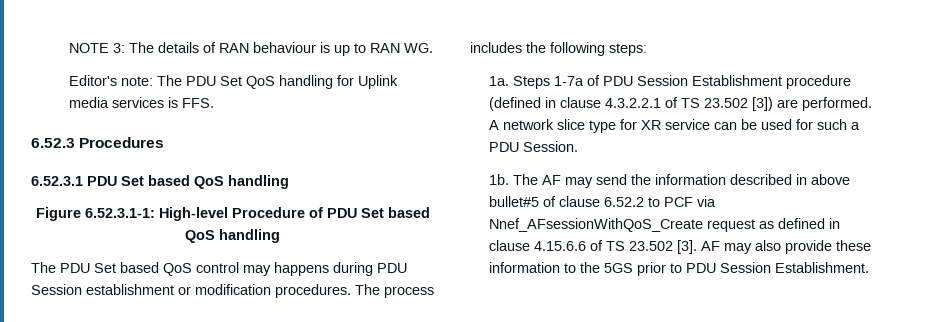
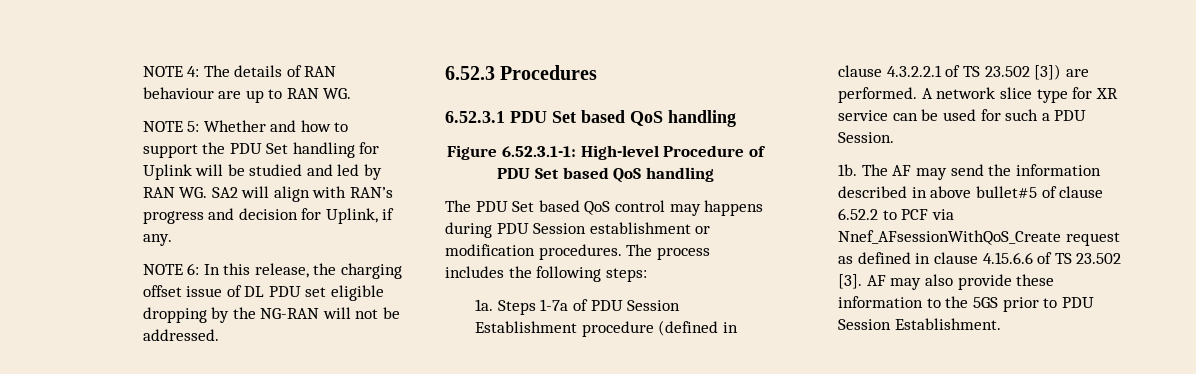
[68,43,125,53] NOTE 3: -> [142,66,200,77] NOTE 4:
[319,42,330,53] is -> [218,91,242,99] are
[68,75,275,89] Editor's note: The PDU Set QoS -> [142,120,349,132] [142,142,289,158] NOTE 5: Whether and how to support the PDU Set
[68,97,214,108] media services is FFS. -> [195,164,383,180] [142,186,394,202] [142,208,395,224] [142,234,172,246] [142,263,403,279] [142,285,385,301] [142,307,401,323] [142,329,219,341] will be studied and led by RAN WG. SA2 will align with RAN’s progress and decision for Uplink, if any. // NOTE 6: In this release, the charging offset issue of DL PDU set eligible dropping by the NG-RAN will not be addressed.

